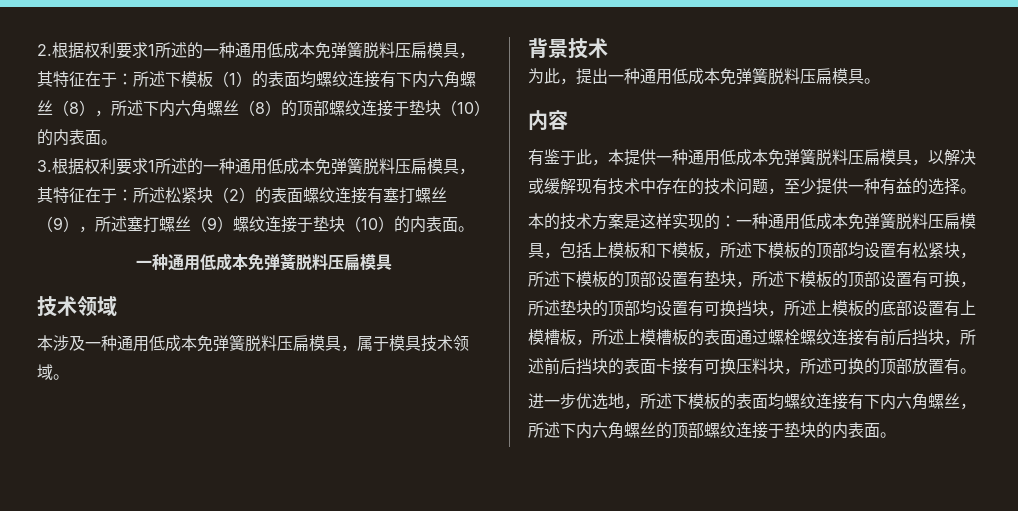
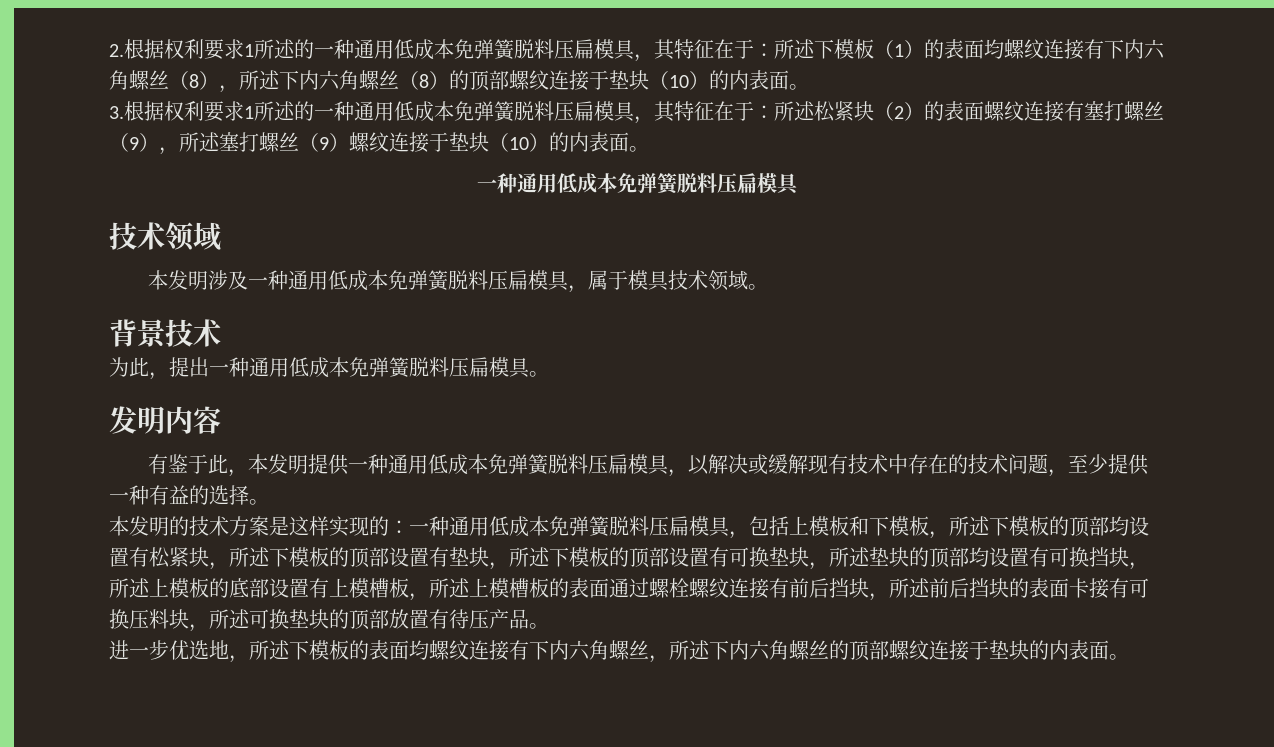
(53, 343) none -> [168,270,209,290] 发明
(880, 81) none -> [109,406,165,434] 发明
(624, 157) none -> [268,454,309,474] 发明
(544, 221) none -> [129,516,169,536] 发明
(960, 279) none -> [769,547,809,567] 垫块
(864, 366) none -> [289,609,329,629] 垫块
(960, 366) none -> [449,609,529,629] 待压产品

